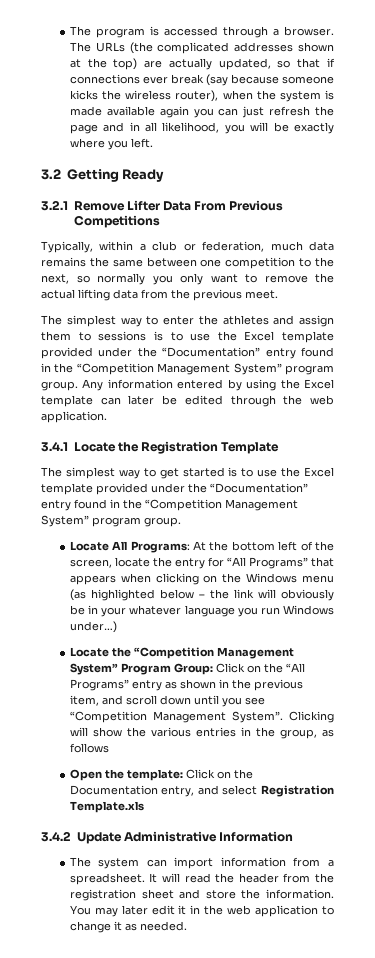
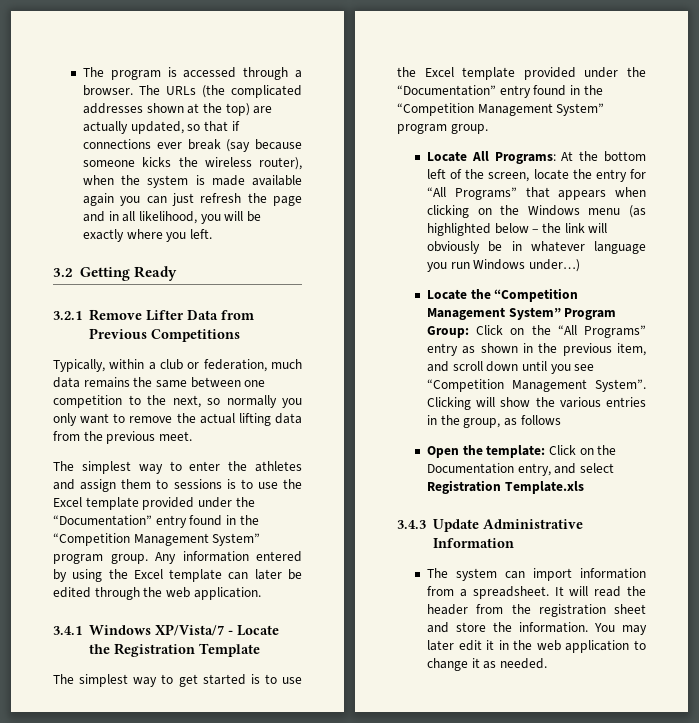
[194,201,227,211] From -> [220,310,254,320] from
(68, 447) none -> [88,624,233,636] Windows XP/Vista/7 -
[101,607,127,617] your -> (522, 246) none
[41,831,71,842] 3.4.2 -> [397,520,426,529] 3.4.3

